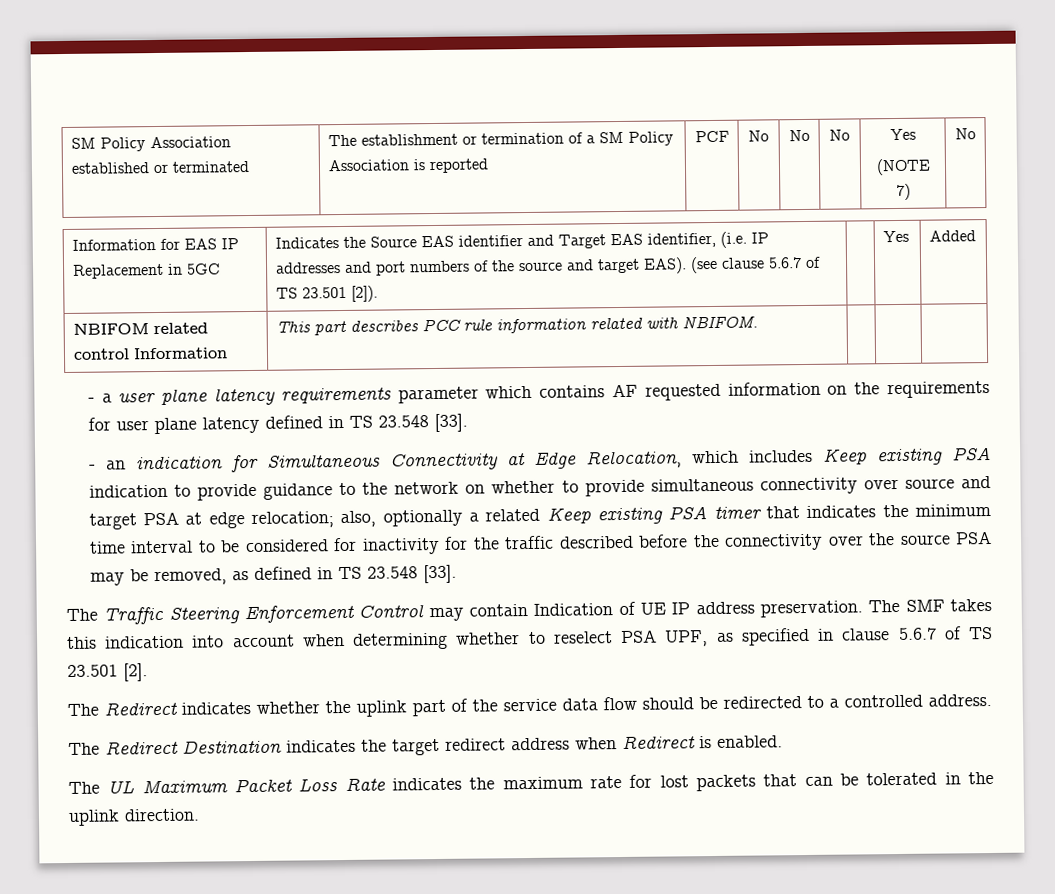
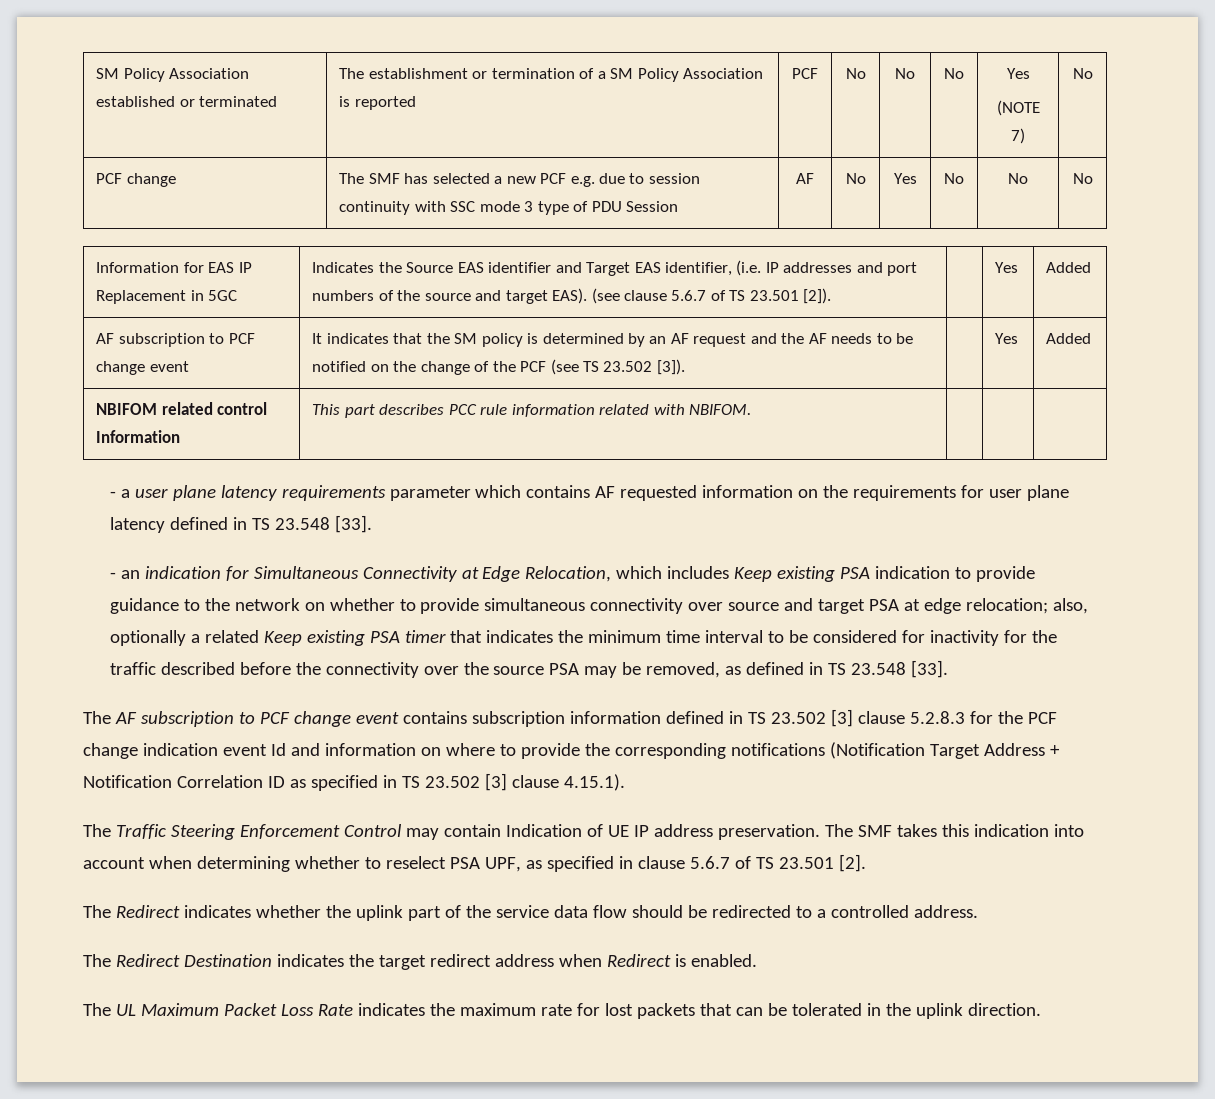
(976, 134) none -> [96,173,176,187] [339,173,700,187] [339,201,678,215] [796,173,814,184] [845,173,866,184] [893,173,917,184] [944,173,964,184] [1008,173,1028,184] [1072,173,1093,184] // PCF change | The SMF has selected a new PCF e.g. due to session continuity with SSC mode 3 type of PDU Session | AF | No | Yes | No | No | No
(976, 236) none -> [96,333,255,347] [96,361,189,375] [312,333,914,347] [312,359,685,375] [995,333,1019,344] [1046,333,1092,344] // AF subscription to PCF change event | It indicates that the SM policy is determined by an AF request and the AF needs to be notified on the change of the PCF (see TS 23.502 [3]). | | Yes | Added
(457, 574) none -> [83,709,1057,727] [83,742,1060,759] [83,773,625,791] // The AF subscription to PCF change event contains subscription information defined in TS 23.502 [3] clause 5.2.8.3 for the PCF change indication event Id and information on where to provide the corresponding notifications (Notification Target Address + Notification Correlation ID as specified in TS 23.502 [3] clause 4.15.1).

